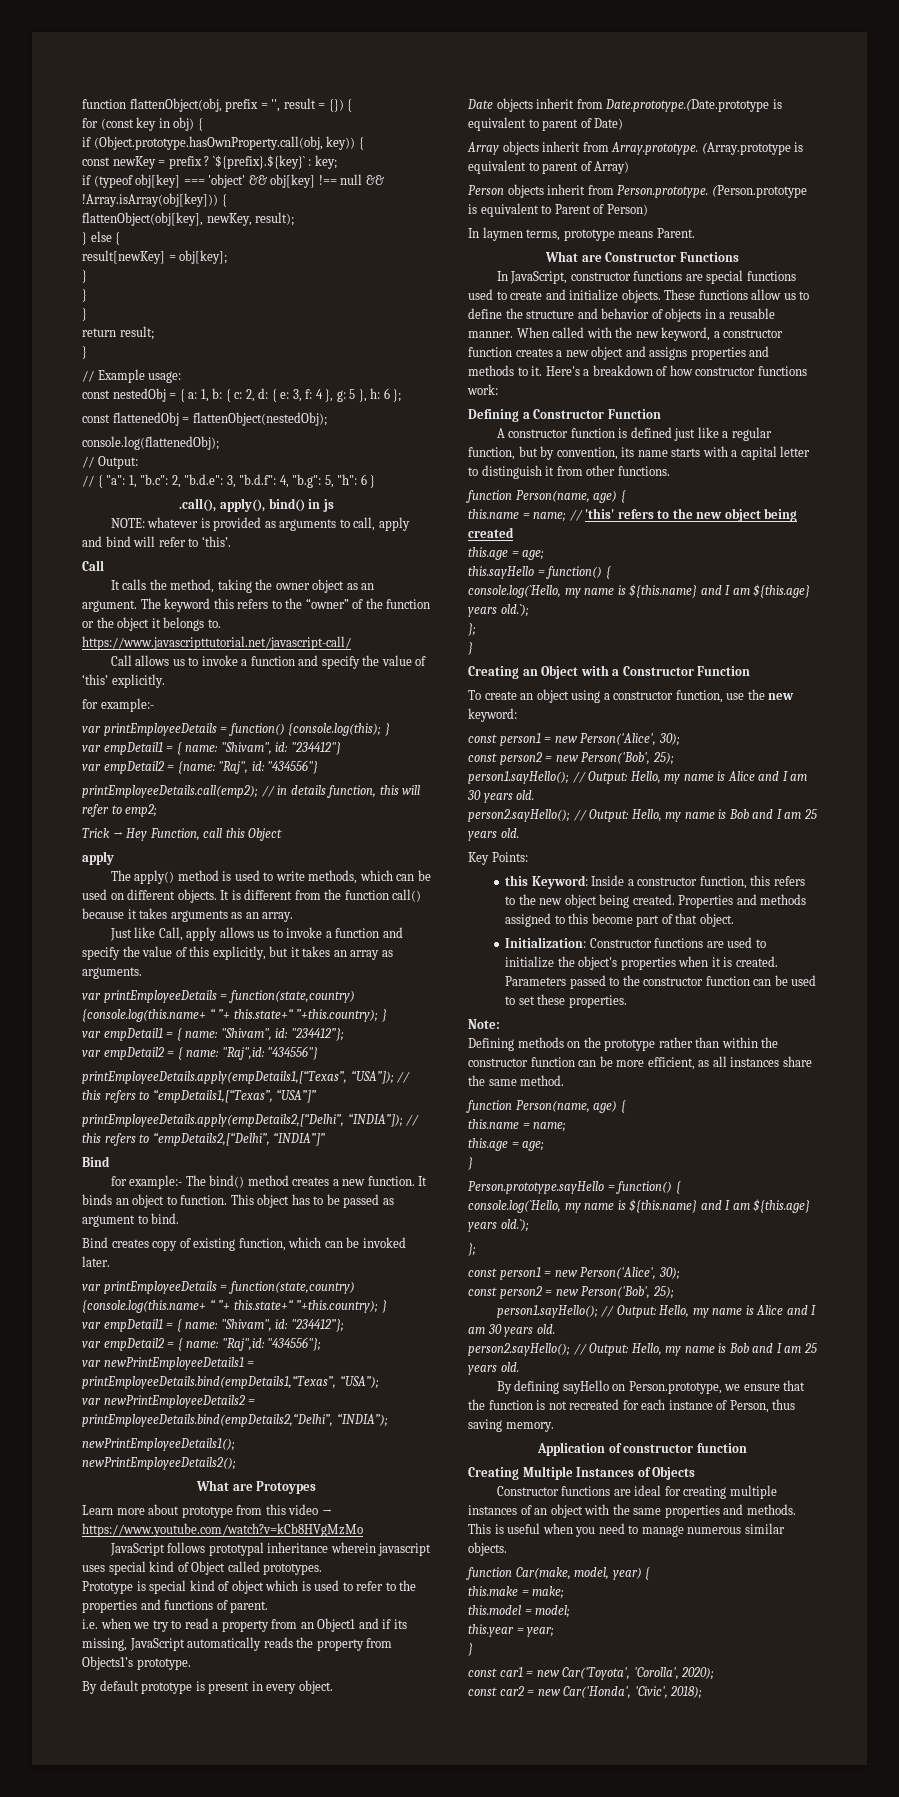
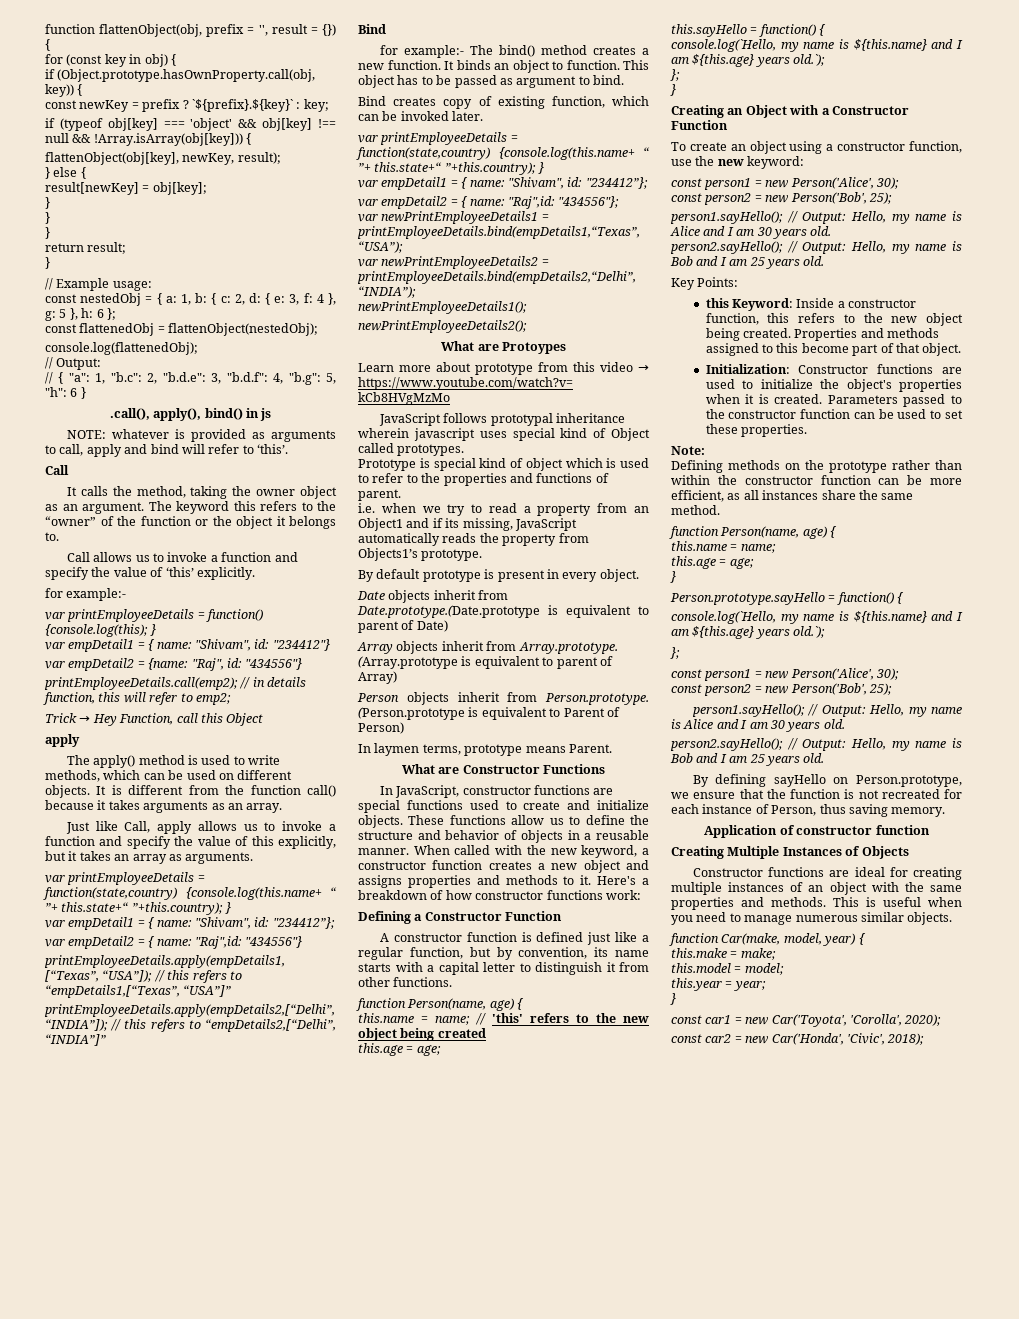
[82,636,351,650] https://www.javascripttutorial.net/javascript-call/ -> (59, 536) none

